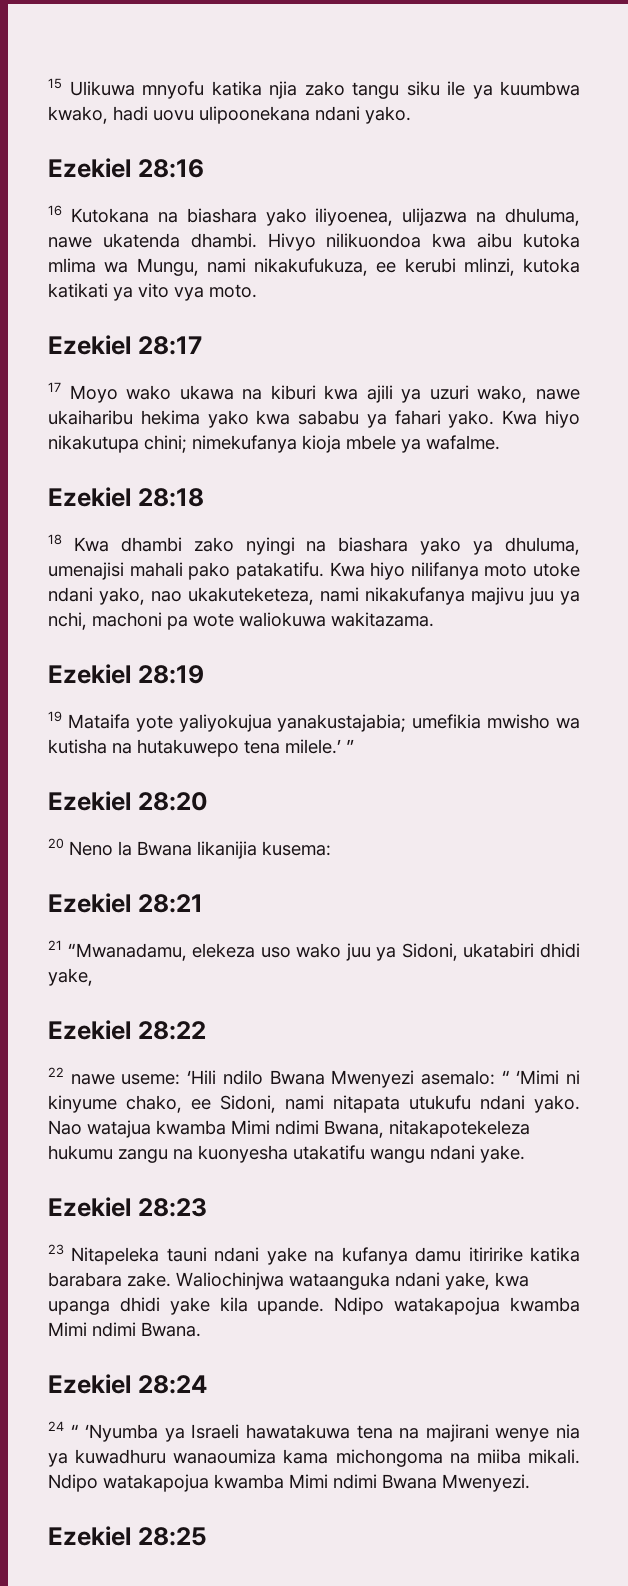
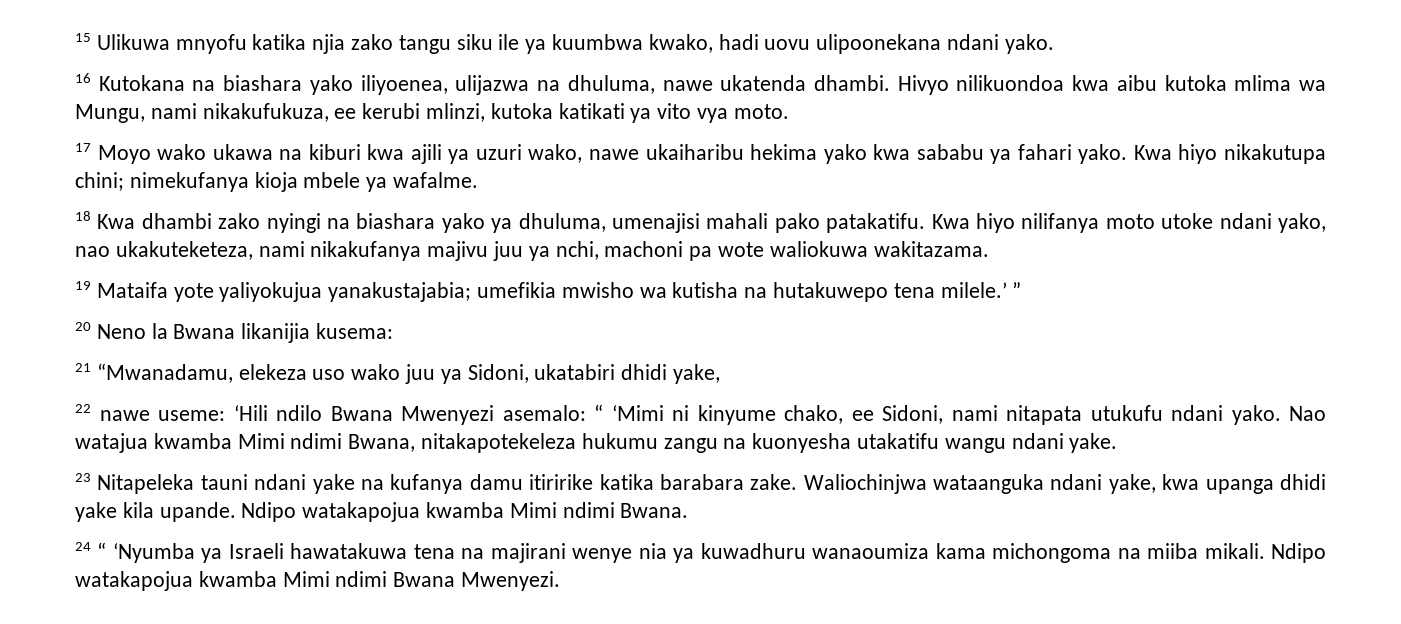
[48,158,204,178] // Ezekiel 28:16 -> (1054, 44) none
[48,335,202,355] // Ezekiel 28:17 -> (789, 111) none
[48,487,204,507] // Ezekiel 28:18 -> (479, 180) none
[48,664,204,684] // Ezekiel 28:19 -> (989, 249) none
[48,791,208,811] // Ezekiel 28:20 -> (1022, 290) none
[48,893,203,913] // Ezekiel 28:21 -> (394, 331) none
[48,1020,206,1040] // Ezekiel 28:22 -> (721, 374) none
[48,1197,207,1217] // Ezekiel 28:23 -> (1118, 443) none
[48,1374,207,1394] // Ezekiel 28:24 -> (689, 510) none
[48,1526,207,1546] // Ezekiel 28:25 -> (561, 581) none

